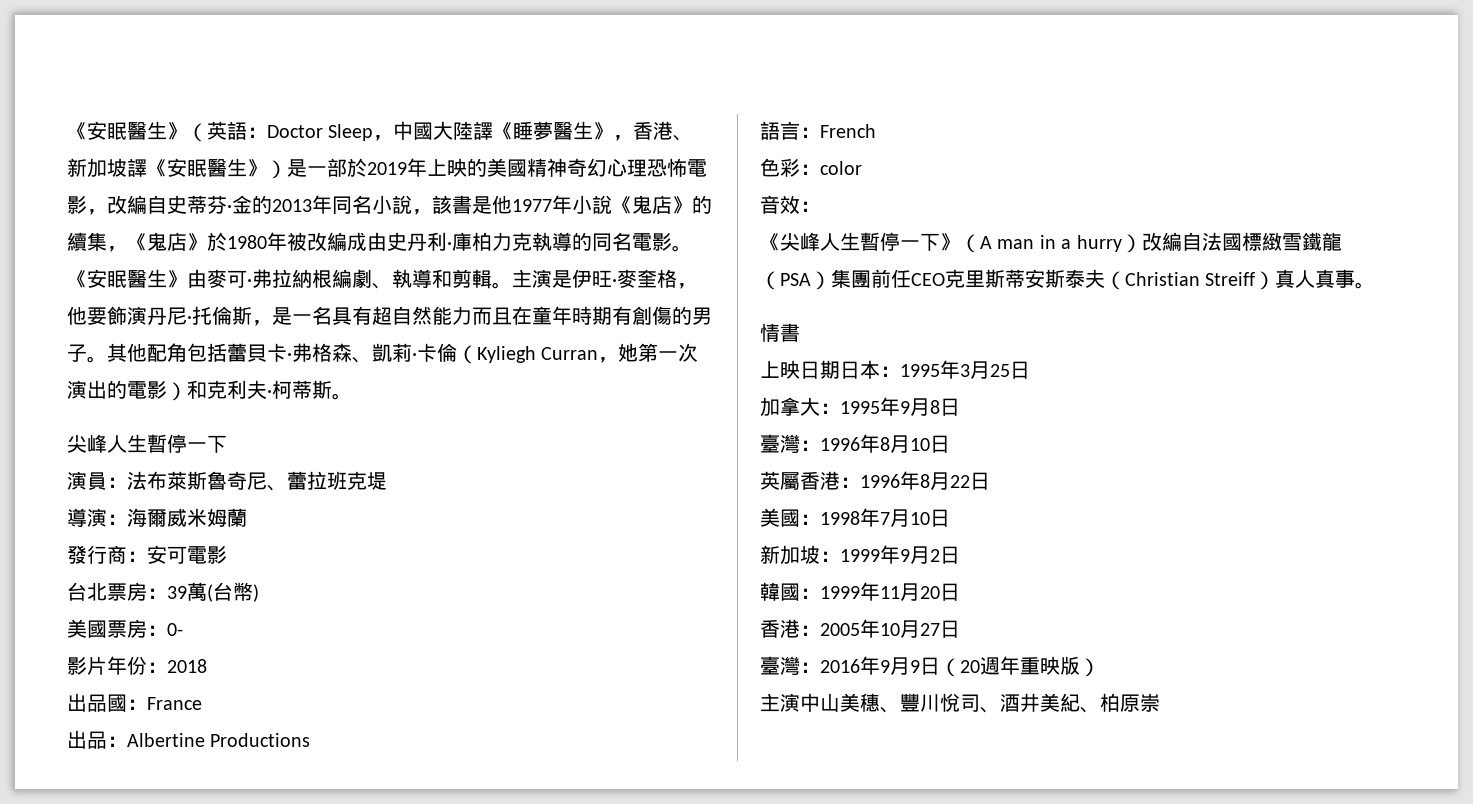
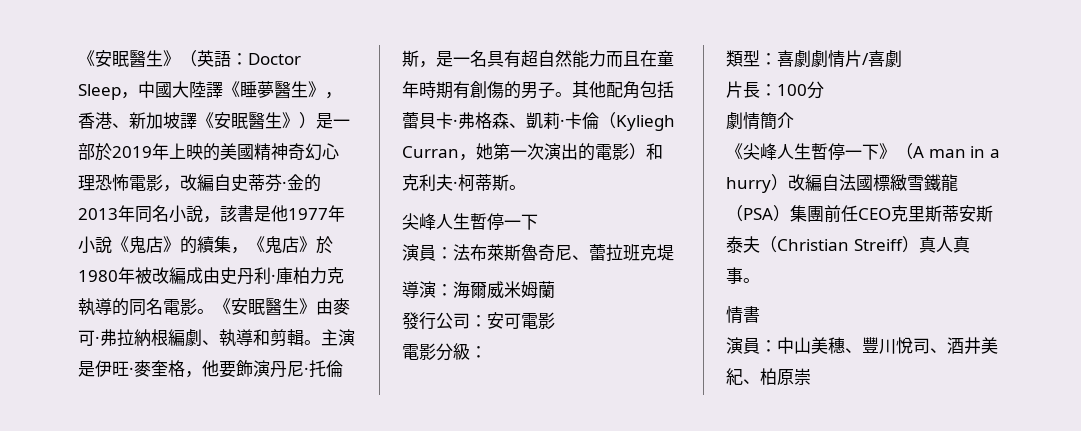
[107,545,127,564] 商 -> [436,312,470,329] 公司
[67,582,259,602] [67,619,183,638] [67,656,207,675] [67,693,202,712] [67,730,311,749] [760,121,876,140] [760,158,862,177] [760,195,820,214] 台北票房：39萬(台幣) // 美國票房：0- // 影片年份：2018 // 出品國：France // 出品：Albertine Productions // 語言：French // 色彩：color // 音效： -> [402,343,487,361] [726,50,902,68] [726,81,824,99] [726,112,794,130] 電影分級： // 類型：喜劇劇情片/喜劇 // 片長：100分 // 劇情簡介
[760,360,1030,379] [760,397,960,417] [760,434,950,454] [760,471,990,490] [760,508,950,527] [760,545,960,565] [760,582,960,601] [760,619,960,638] [760,656,1100,677] [760,693,800,712] 上映日期日本：1995年3月25日 // 加拿大：1995年9月8日 // 臺灣：1996年8月10日 // 英屬香港：1996年8月22日 // 美國：1998年7月10日 // 新加坡：1999年9月2日 // 韓國：1999年11月20日 // 香港：2005年10月27日 // 臺灣：2016年9月9日（20週年重映版） // 主演 -> [726,337,777,354] 演員：

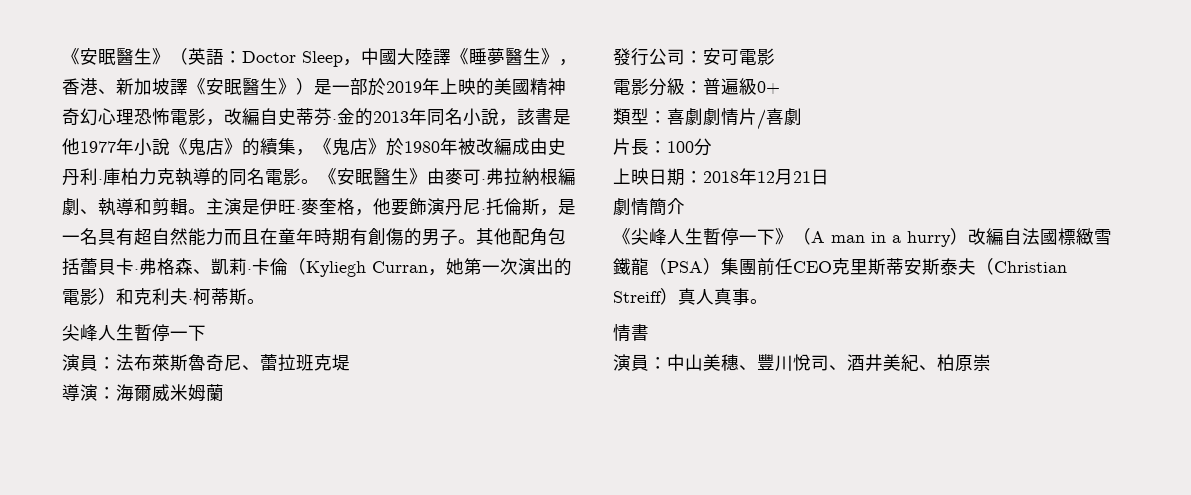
(487, 352) none -> [703,78,780,95] 普遍級0+
(824, 90) none -> [613,168,829,186] // 上映日期：2018年12月21日

